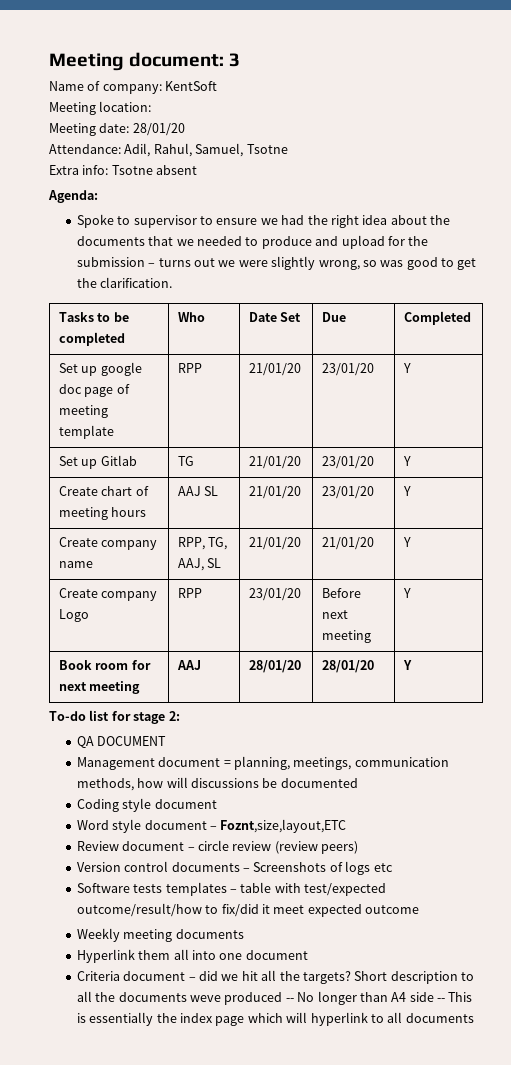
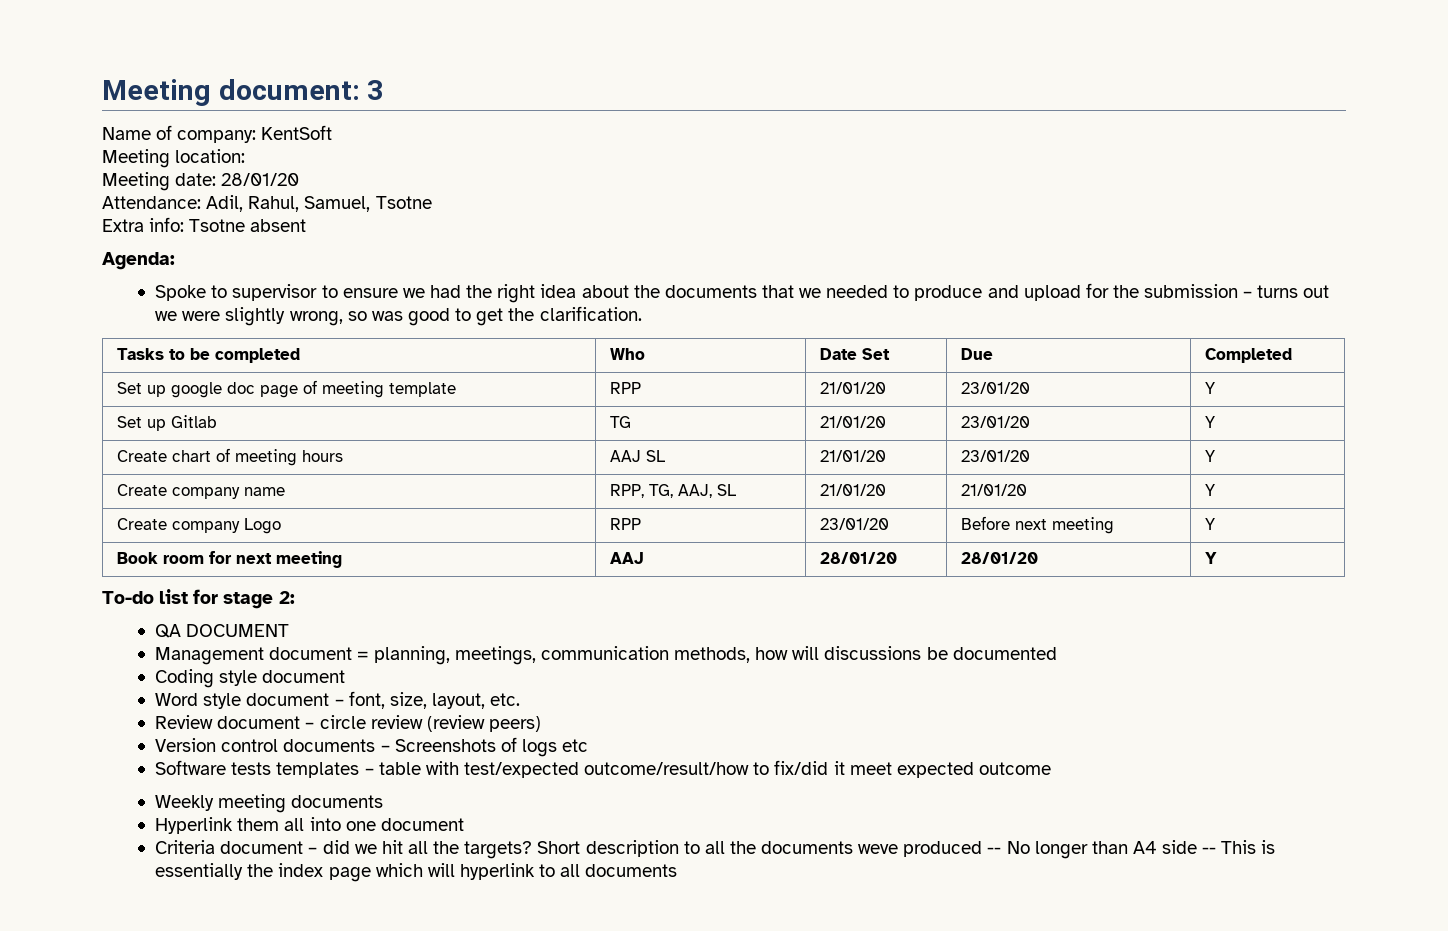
[220,819,347,833] Foznt,size,layout,ETC -> [348,691,521,709] font, size, layout, etc.

